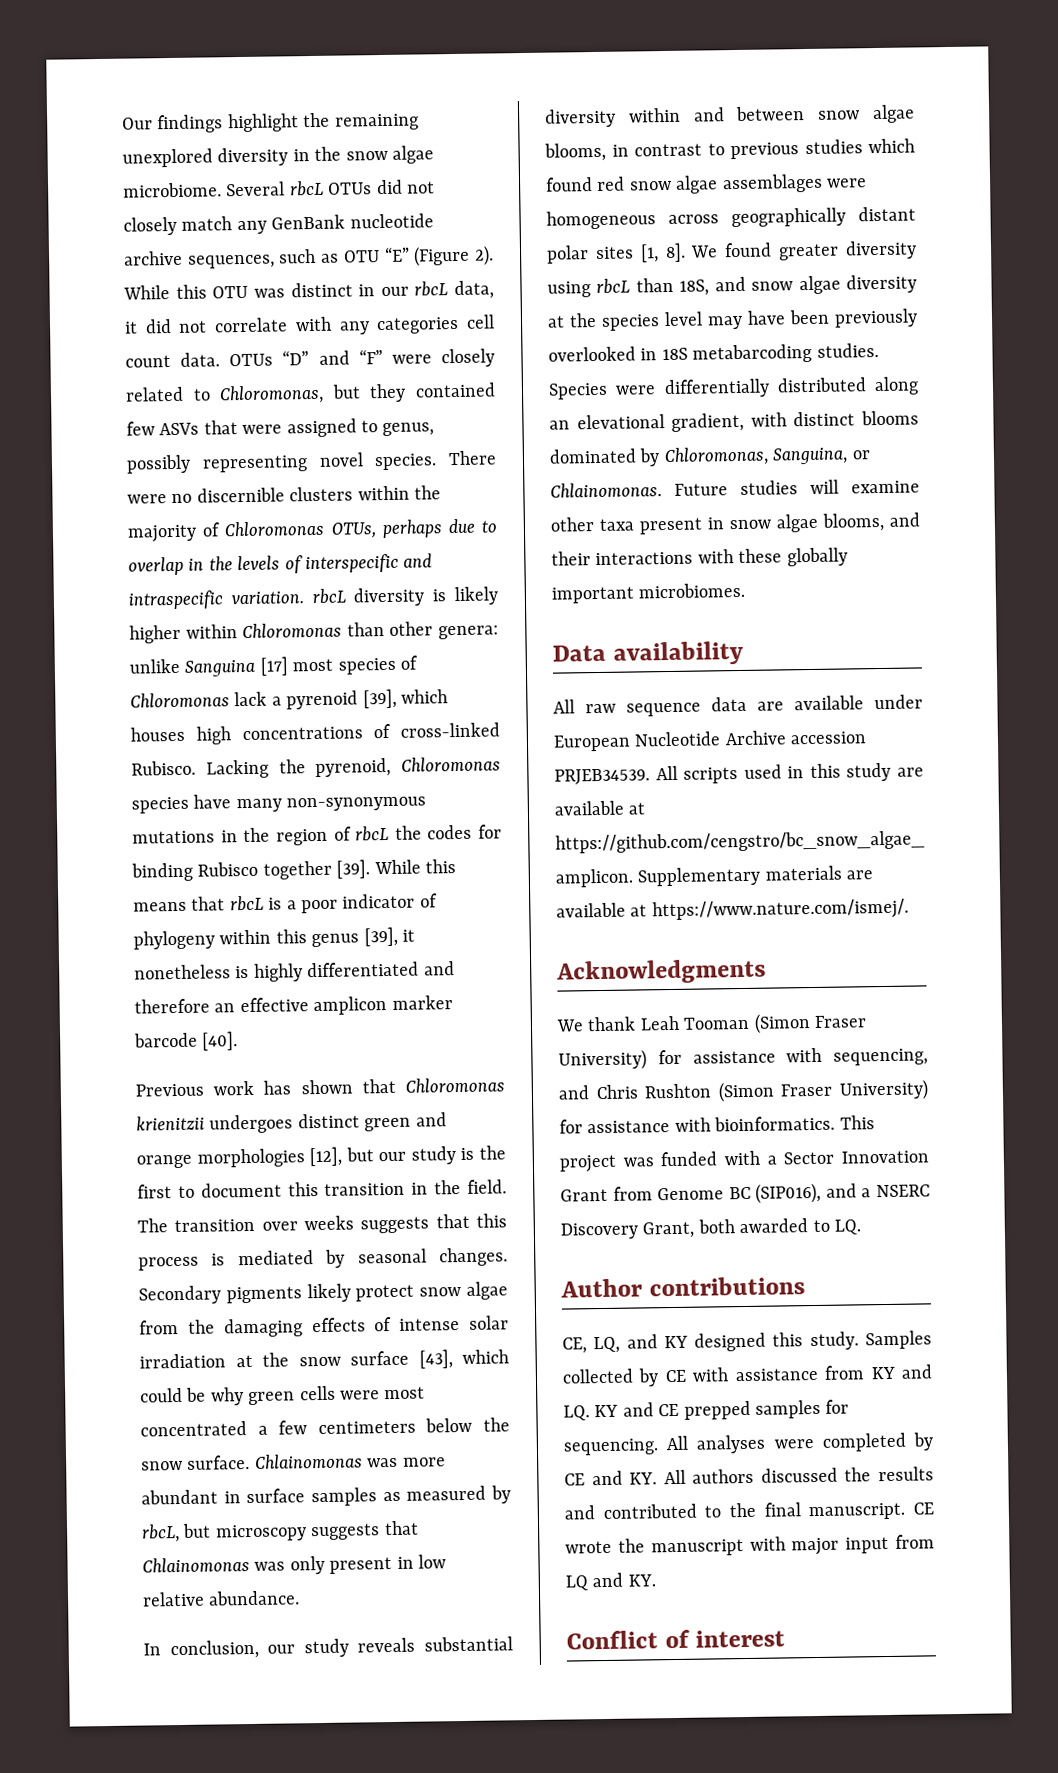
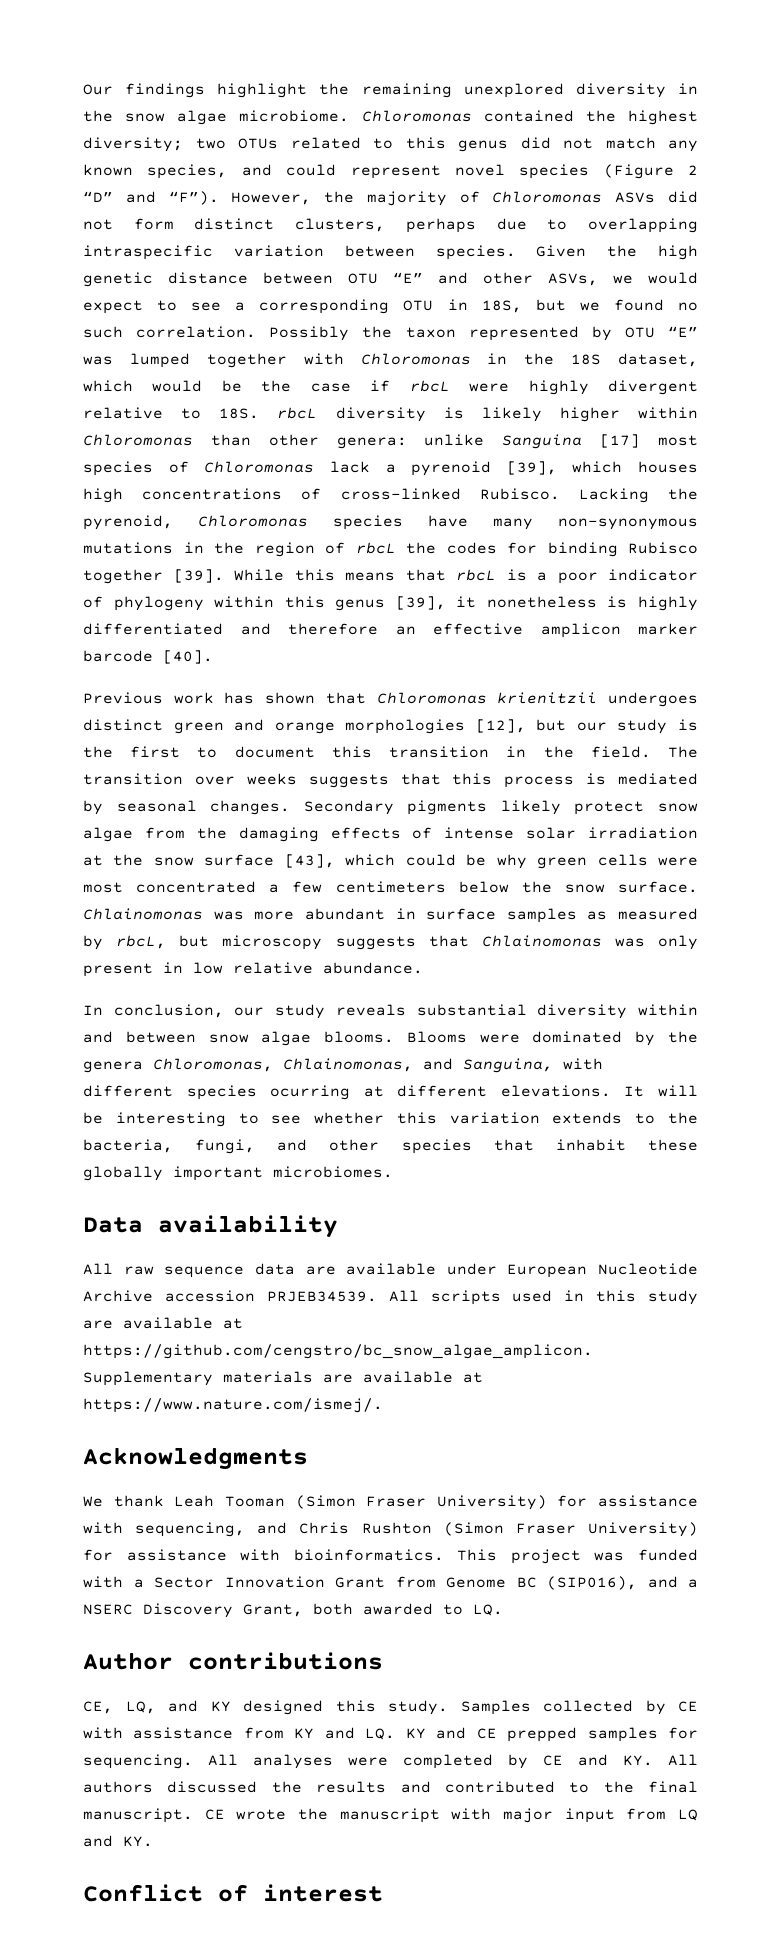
[226,179,435,197] [123,216,177,236] Several rbcL OTUs did not closely -> [361,110,698,125] [83,137,593,152] Chloromonas contained the highest diversity; two OTUs related to this genus did not
[271,213,434,230] [123,245,495,269] [123,280,494,300] [124,314,496,335] [125,348,495,368] [125,382,496,405] [126,418,435,438] [126,450,497,474] [127,485,441,504] [127,518,497,543] [128,553,433,576] [128,590,304,610] GenBank nucleotide archive sequences, such as OTU “E” (Figure 2). While this OTU was distinct in our rbcL data, it did not correlate with any categories cell count data. OTUs “D” and “F” were closely related to Chloromonas, but they contained few ASVs that were assigned to genus, possibly representing novel species. There were no discernible clusters within the majority of Chloromonas OTUs, perhaps due to overlap in the levels of interspecific and intraspecific variation. -> [83,164,698,179] [83,191,698,206] [83,218,698,233] [83,245,698,260] [83,272,698,287] [83,299,698,314] [83,326,698,341] [83,353,698,368] [83,380,698,395] [83,407,260,419] known species, and could represent novel species (Figure 2 “D” and “F”). However, the majority of Chloromonas ASVs did not form distinct clusters, perhaps due to overlapping intraspecific variation between species. Given the high genetic distance between OTU “E” and other ASVs, we would expect to see a corresponding OTU in 18S, but we found no such correlation. Possibly the taxon represented by OTU “E” was lumped together with Chloromonas in the 18S dataset, which would be the case if rbcL were highly divergent relative to 18S.
[544,138,915,162] [545,173,867,194] [546,206,916,230] [546,240,917,264] [547,274,917,298] [547,308,918,331] [548,343,879,364] [548,376,919,400] [549,410,919,432] [549,446,870,467] [550,479,920,498] [550,512,920,535] [551,549,734,566] blooms, in contrast to previous studies which found red snow algae assemblages were homogeneous across geographically distant polar sites [1, 8]. We found greater diversity using rbcL than 18S, and snow algae diversity at the species level may have been previously overlooked in 18S metabarcoding studies. Species were differentially distributed along an elevational gradient, with distinct blooms dominated by Chloromonas, Sanguina, or Chlainomonas. Future studies will examine other taxa present in snow algae blooms, and their interactions with -> [324,1031,698,1046] [83,1058,603,1073] [83,1085,698,1100] [83,1112,698,1127] [83,1139,626,1154] blooms. Blooms were dominated by the genera Chloromonas, Chlainomonas, and Sanguina, with different species ocurring at different elevations. It will be interesting to see whether this variation extends to the bacteria, fungi, and other species that inhabit

